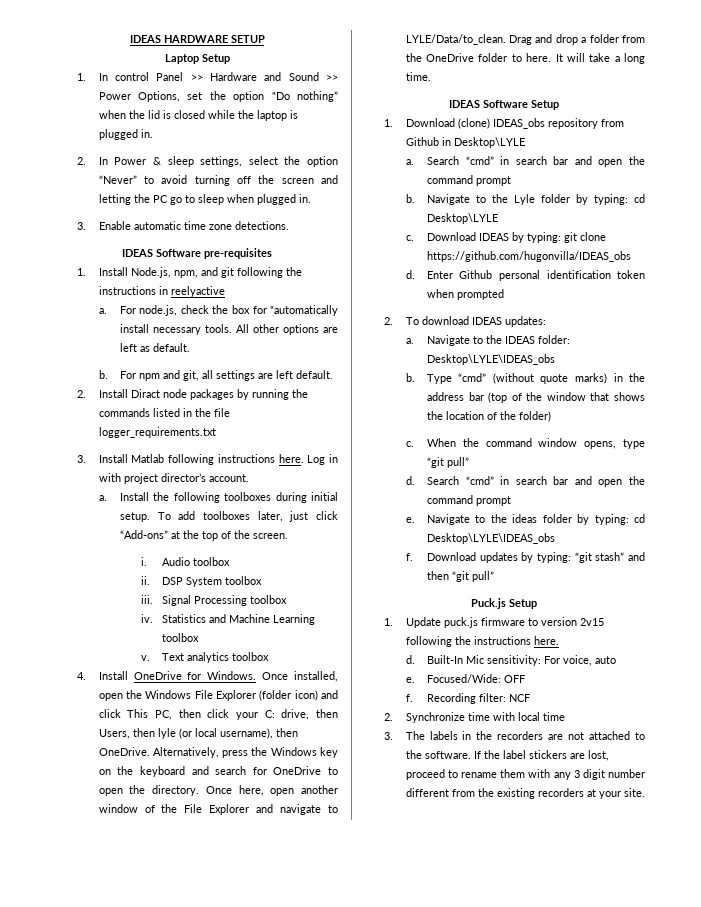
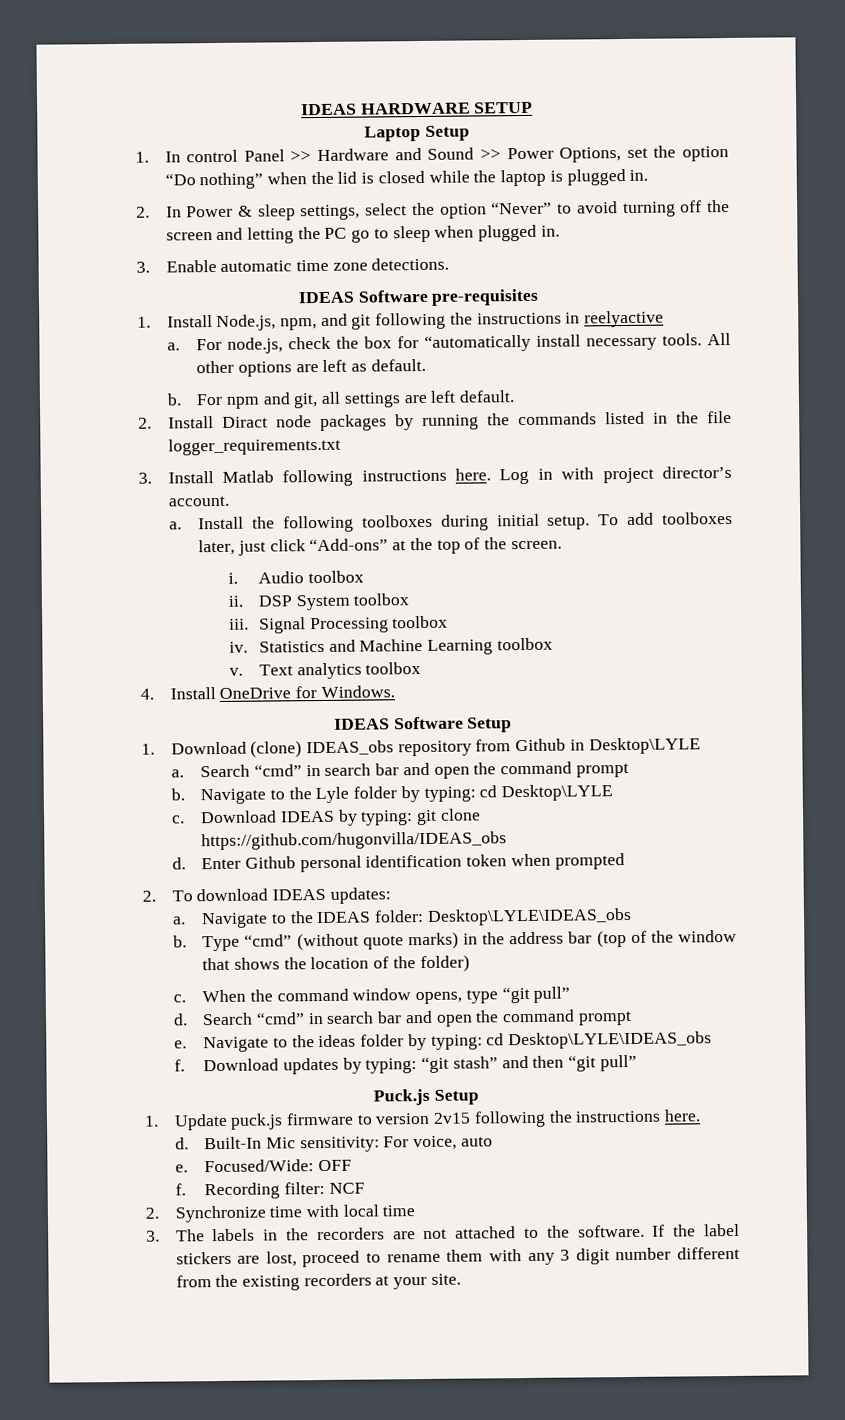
[262,671,338,682] [98,690,338,701] [98,709,338,720] [98,728,298,739] [98,747,338,758] [98,766,338,777] [98,785,338,796] [98,804,338,815] [405,34,645,45] [405,53,645,64] [405,72,431,81] Once installed, open the Windows File Explorer (folder icon) and click This PC, then click your C: drive, then Users, then lyle (or local username), then OneDrive. Alternatively, press the Windows key on the keyboard and search for OneDrive to open the directory. Once here, open another window of the File Explorer and navigate to LYLE/Data/to_clean. Drag and drop a folder from the OneDrive folder to here. It will take a long time. -> (395, 691) none

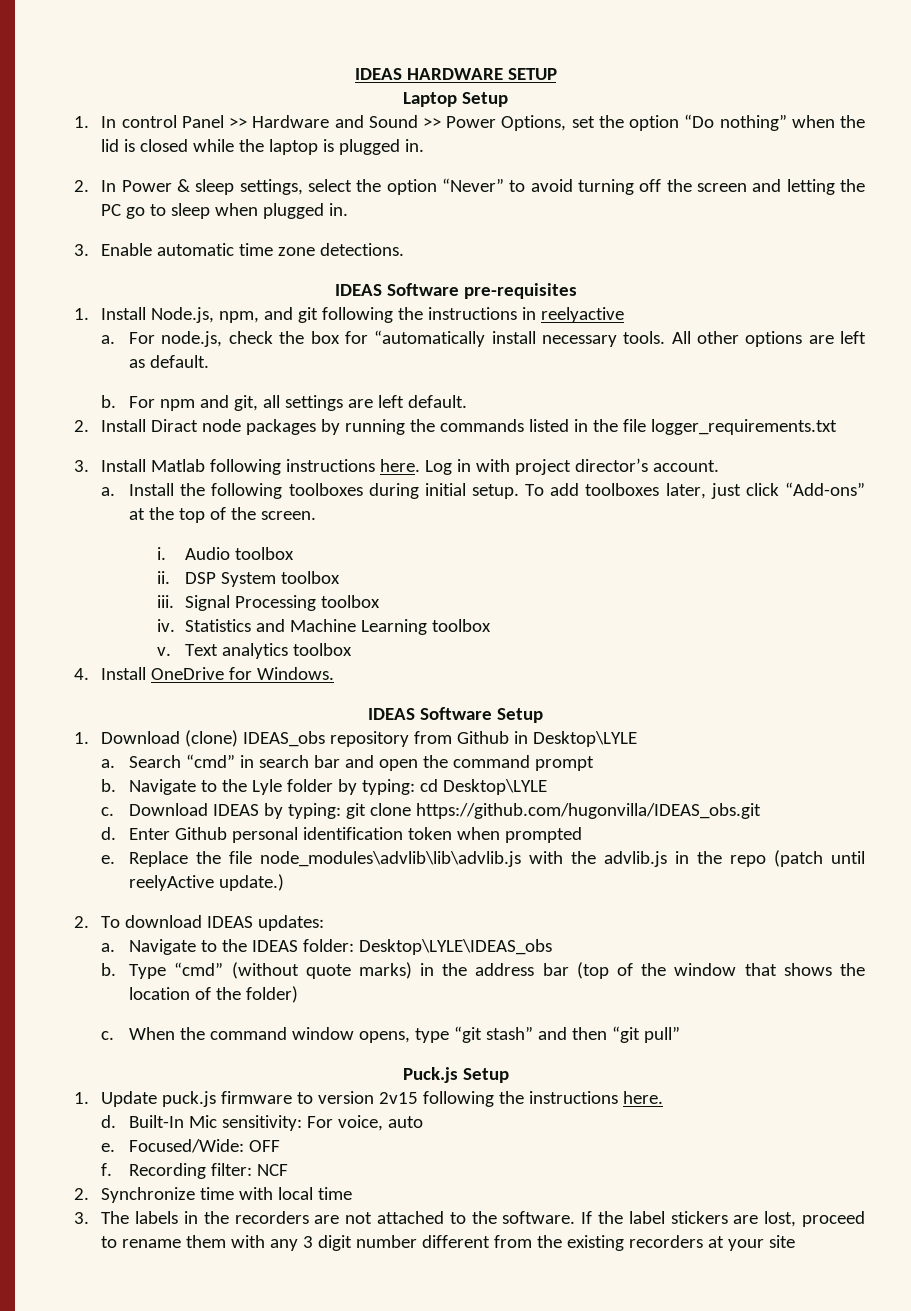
[201,831,508,851] https://github.com/hugonvilla/IDEAS_obs -> [416,803,762,819] https://github.com/hugonvilla/IDEAS_obs.git
(625, 861) none -> [101,850,865,867] [129,874,285,891] // e. Replace the file node_modules\advlib\lib\advlib.js with the advlib.js in the repo (patch until reelyActive update.)
[533,986,571,1003] [172,1009,632,1027] [173,1031,713,1053] [173,1056,450,1075] pull” // d. Search “cmd” in search bar and open the command prompt // e. Navigate to the ideas folder by typing: cd Desktop\LYLE\IDEAS_obs // f. Download updates by typing: “git -> (483, 1034) none
[430,1273,461,1285] site. -> [769,1235,796,1248] site

